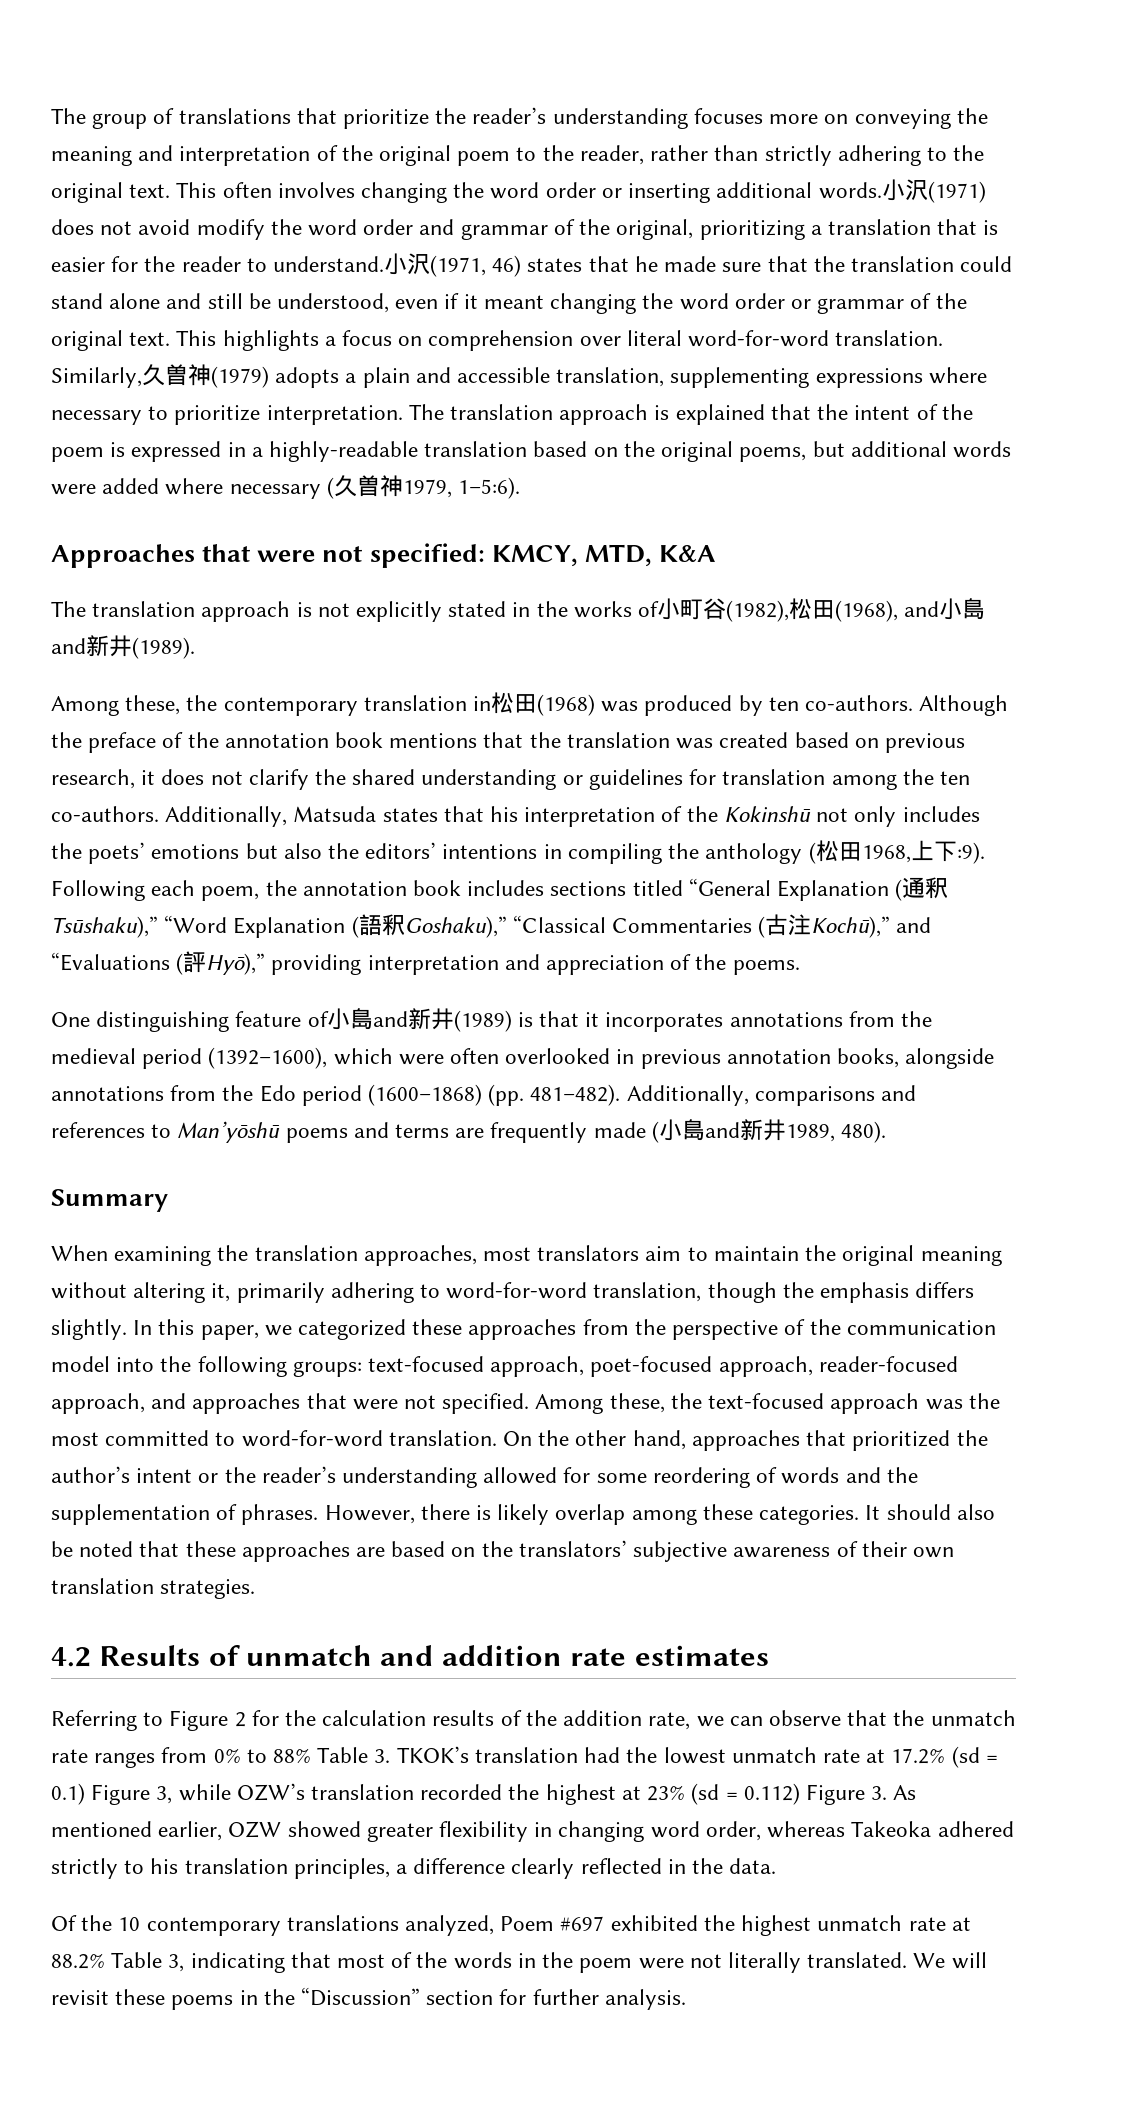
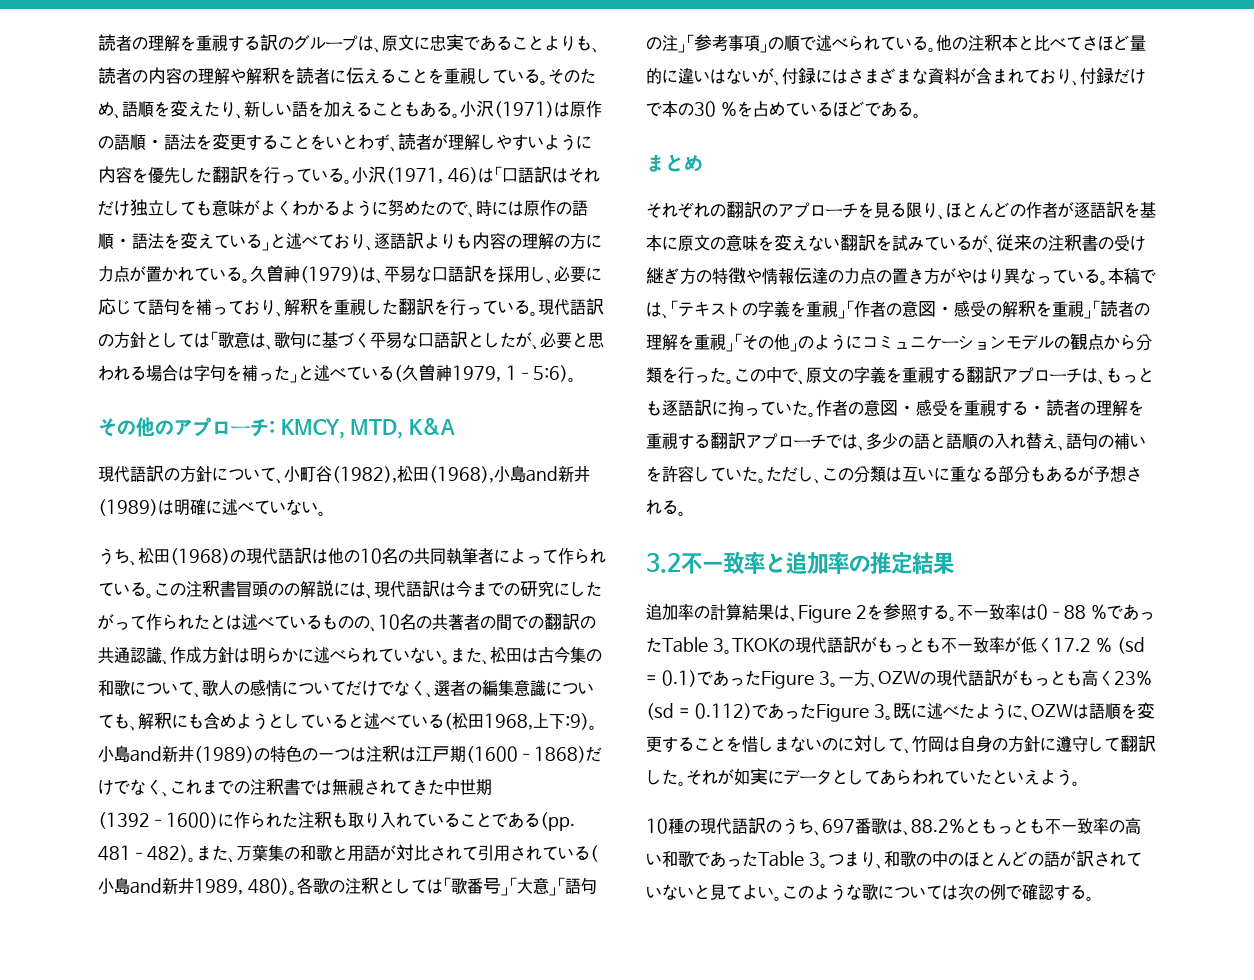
[51,107,988,129] [51,145,985,166] [51,179,986,203] [51,219,999,240] [51,253,1013,277] [51,293,967,314] [51,330,944,351] [51,364,987,388] [51,404,973,425] [51,441,1011,462] [51,475,521,499] [51,543,717,568] [51,601,660,622] The group of translations that prioritize the reader’s understanding focuses more on conveying the meaning and interpretation of the original poem to the reader, rather than strictly adhering to the original text. This often involves changing the word order or inserting additional words.小沢(1971) does not avoid modify the word order and grammar of the original, prioritizing a translation that is easier for the reader to understand.小沢(1971, 46) states that he made sure that the translation could stand alone and still be understood, even if it meant changing the word order or grammar of the original text. This highlights a focus on comprehension over literal word-for-word translation. Similarly,久曽神(1979) adopts a plain and accessible translation, supplementing expressions where necessary to prioritize interpretation. The translation approach is explained that the intent of the poem is expressed in a highly-readable translation based on the original poems, but additional words were added where necessary (久曽神1979, 1–5:6). // Approaches that were not specified: KMCY, MTD, K&A // The translation approach is not explicitly stated in the works of -> [98,34,600,53] [98,67,596,85] [98,100,602,119] [98,133,592,152] [98,166,600,184] [98,199,588,218] [98,232,602,251] [98,265,602,284] [98,298,604,317] [98,331,604,350] [98,364,576,383] [98,417,456,439] [98,465,284,484] 読者の理解を重視する訳のグループは、原文に忠実であることよりも、読者の内容の理解や解釈を読者に伝えることを重視している。そのため、語順を変えたり、新しい語を加えることもある。小沢(1971)は原作の語順・語法を変更することをいとわず、読者が理解しやすいように内容を優先した翻訳を行っている。小沢(1971, 46)は「口語訳はそれだけ独立しても意味がよくわかるように努めたので、時には原作の語順・語法を変えている」と述べており、逐語訳よりも内容の理解の方に力点が置かれている。久曽神(1979)は、平易な口語訳を採用し、必要に応じて語句を補っており、解釈を重視した翻訳を行っている。現代語訳の方針としては「歌意は、歌句に基づく平易な口語訳としたが、必要と思われる場合は字句を補った」と述べている(久曽神1979, 1–5:6)。 // その他のアプローチ: KMCY, MTD, K&A // 現代語訳の方針について、
[904,598,986,620] [51,635,195,659] [51,692,1009,716] [51,732,965,753] [51,769,970,790] [51,806,980,827] [51,840,985,864] [51,877,949,901] [51,914,932,938] [51,951,800,975] [51,1008,933,1032] [51,1047,995,1069] [51,1084,917,1106] [51,1121,646,1143] and小島and新井(1989). // Among these, the contemporary translation in松田(1968) was produced by ten co-authors. Although the preface of the annotation book mentions that the translation was created based on previous research, it does not clarify the shared understanding or guidelines for translation among the ten co-authors. Additionally, Matsuda states that his interpretation of the Kokinshū not only includes the poets’ emotions but also the editors’ intentions in compiling the anthology (松田1968,上下:9). Following each poem, the annotation book includes sections titled “General Explanation (通釈Tsūshaku),” “Word Explanation (語釈Goshaku),” “Classical Commentaries (古注Kochū),” and “Evaluations (評Hyō),” providing interpretation and appreciation of the poems. // One distinguishing feature of小島and新井(1989) is that it incorporates annotations from the medieval period (1392–1600), which were often overlooked in previous annotation books, alongside annotations from the Edo period (1600–1868) (pp. 481–482). Additionally, comparisons and references to Man’yōshū poems and terms are frequently made -> [494,465,590,483] [98,498,326,516] [98,547,606,566] [98,580,602,599] [98,613,596,632] [98,646,602,665] [98,679,594,698] [98,712,597,731] [98,745,602,763] [98,778,492,797] [98,811,575,831] [98,844,590,863] 小島and新井(1989)は明確に述べていない。 // うち、松田(1968)の現代語訳は他の10名の共同執筆者によって作られている。この注釈書冒頭のの解説には、現代語訳は今までの研究にしたがって作られたとは述べているものの、10名の共著者の間での翻訳の共通認識、作成方針は明らかに述べられていない。また、松田は古今集の和歌について、歌人の感情についてだけでなく、選者の編集意識についても、解釈にも含めようとしていると述べている(松田1968,上下:9)。小島and新井(1989)の特色の一つは注釈は江戸期(1600–1868)だけでなく、これまでの注釈書では無視されてきた中世期(1392–1600)に作られた注釈も取り入れていることである(pp. 481–482)。また、万葉集の和歌と用語が対比されて引用されている
[841,1121,887,1143] [51,1189,168,1212] [51,1245,1002,1266] [51,1282,975,1303] [51,1319,996,1340] [51,1356,958,1377] [51,1393,1000,1414] [51,1430,988,1451] [51,1466,918,1488] [51,1504,995,1525] [51,1540,954,1562] [51,1578,256,1599] [51,1645,769,1667] [51,1710,1016,1731] [51,1746,998,1768] [51,1783,917,1805] [51,1821,1014,1842] [51,1858,777,1879] [51,1915,971,1936] [51,1952,987,1973] [51,1987,686,2010] 480). // Summary // When examining the translation approaches, most translators aim to maintain the original meaning without altering it, primarily adhering to word-for-word translation, though the emphasis differs slightly. In this paper, we categorized these approaches from the perspective of the communication model into the following groups: text-focused approach, poet-focused approach, reader-focused approach, and approaches that were not specified. Among these, the text-focused approach was the most committed to word-for-word translation. On the other hand, approaches that prioritized the author’s intent or the reader’s understanding allowed for some reordering of words and the supplementation of phrases. However, there is likely overlap among these categories. It should also be noted that these approaches are based on the translators’ subjective awareness of their own translation strategies. // 4.2 Results of unmatch and addition rate estimates // Referring to Figure 2 for the calculation results of the addition rate, we can observe that the unmatch rate ranges from 0% to 88% Table 3. TKOK’s translation had the lowest unmatch rate at 17.2% (sd = 0.1) Figure 3, while OZW’s translation recorded the highest at 23% (sd = 0.112) Figure 3. As mentioned earlier, OZW showed greater flexibility in changing word order, whereas Takeoka adhered strictly to his translation principles, a difference clearly reflected in the data. // Of the 10 contemporary translations analyzed, Poem #697 exhibited the highest unmatch rate at 88.2% Table 3, indicating that most of the words in the poem were not literally translated. We will revisit these poems in the “Discussion” section for further analysis. -> [247,877,597,896] [646,34,1146,53] [646,67,1146,86] [646,100,921,118] [646,154,703,172] [646,201,1156,220] [646,234,1146,253] [646,267,1156,285] [646,300,1150,319] [646,333,1152,352] [646,366,1154,385] [646,399,1144,417] [646,432,1146,451] [646,465,1142,484] [646,499,686,516] [646,551,954,575] [646,603,1155,623] [646,636,1145,654] [646,669,1152,689] [646,702,1155,722] [646,735,1156,754] [646,768,1080,786] [646,817,1141,836] [646,850,1142,869] [646,883,1094,901] 480)。各歌の注釈としては「歌番号」「大意」「語句の注」「参考事項」の順で述べられている。他の注釈本と比べてさほど量的に違いはないが、付録にはさまざまな資料が含まれており、付録だけで本の30 %を占めているほどである。 // まとめ // それぞれの翻訳のアプローチを見る限り、ほとんどの作者が逐語訳を基本に原文の意味を変えない翻訳を試みているが、従来の注釈書の受け継ぎ方の特徴や情報伝達の力点の置き方がやはり異なっている。本稿では、「テキストの字義を重視」「作者の意図・感受の解釈を重視」「読者の理解を重視」「その他」のようにコミュニケーションモデルの観点から分類を行った。この中で、原文の字義を重視する翻訳アプローチは、もっとも逐語訳に拘っていた。作者の意図・感受を重視する・読者の理解を重視する翻訳アプローチでは、多少の語と語順の入れ替え、語句の補いを許容していた。ただし、この分類は互いに重なる部分もあるが予想される。 // 3.2不一致率と追加率の推定結果 // 追加率の計算結果は、Figure 2を参照する。不一致率は0–88 %であったTable 3。TKOKの現代語訳がもっとも不一致率が低く17.2 % (sd = 0.1)であったFigure 3。一方、OZWの現代語訳がもっとも高く23% (sd = 0.112)であったFigure 3。既に述べたように、OZWは語順を変更することを惜しまないのに対して、竹岡は自身の方針に遵守して翻訳した。それが如実にデータとしてあらわれていたといえよう。 // 10種の現代語訳のうち、697番歌は、88.2%ともっとも不一致率の高い和歌であったTable 3。つまり、和歌の中のほとんどの語が訳されていないと見てよい。このような歌については次の例で確認する。

